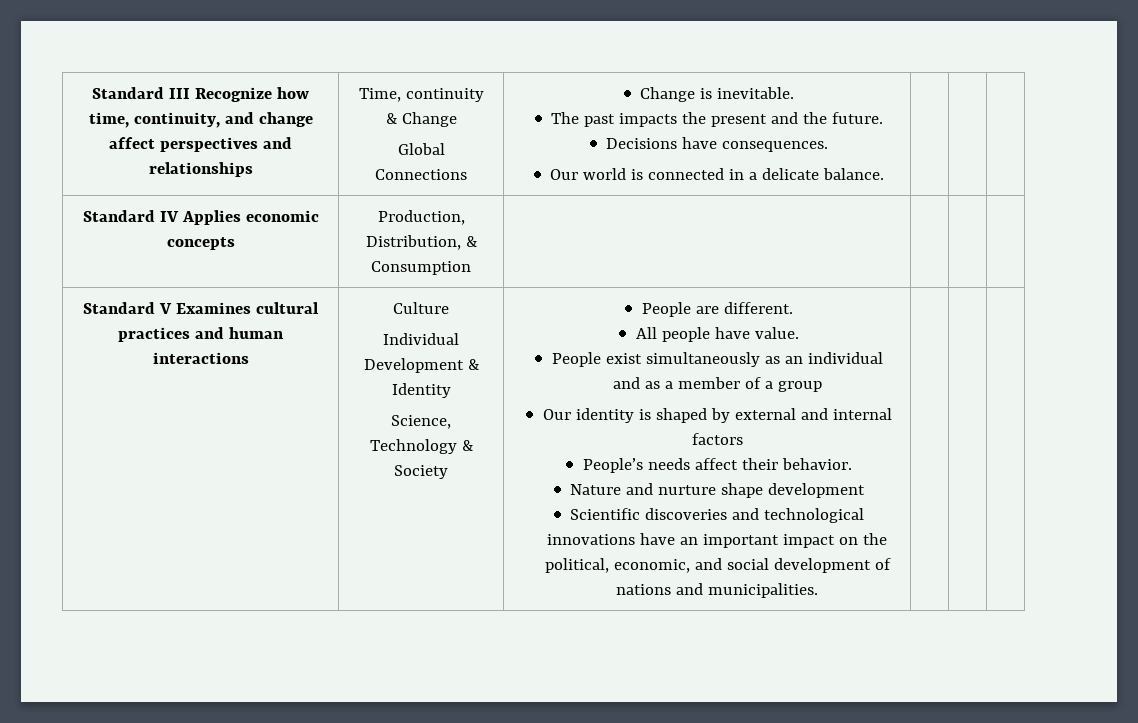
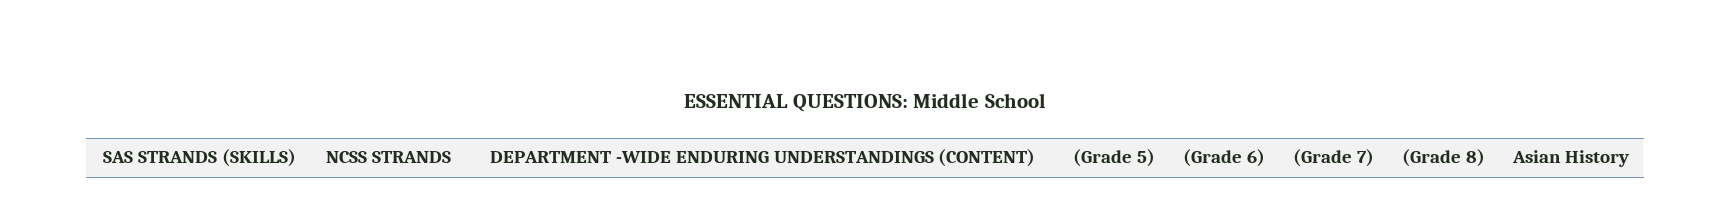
[92,87,309,102] [88,112,313,128] [109,137,292,152] [148,162,253,177] [358,88,484,102] [385,112,457,127] [397,143,445,155] [375,169,467,180] [640,87,795,102] [551,112,884,127] [606,137,829,152] [550,168,885,180] [82,210,319,225] [166,237,235,250] [377,210,465,225] [365,235,477,250] [371,261,471,275] [83,302,319,314] [118,327,284,342] [152,352,249,364] [393,302,449,314] [383,333,459,345] [363,358,479,373] [391,383,451,398] [391,415,451,429] [369,439,473,454] [394,465,448,479] [641,302,793,317] [635,327,799,342] [551,352,883,367] [612,377,822,392] [542,408,892,423] [691,433,743,445] [582,458,852,473] [570,483,866,498] [570,508,865,523] [547,533,888,548] [544,558,891,573] [616,583,819,598] Standard III Recognize how time, continuity, and change affect perspectives and relationships | Time, continuity & Change // Global Connections | Change is inevitable. // The past impacts the present and the future. // Decisions have consequences. // Our world is connected in a delicate balance. | | | // Standard IV Applies economic concepts | Production, Distribution, & Consumption | | | | // Standard V Examines cultural practices and human interactions | Culture // Individual Development & Identity // Science, Technology & Society | People are different. // All people have value. // People exist simultaneously as an individual and as a member of a group // Our identity is shaped by external and internal factors // People’s needs affect their behavior. // Nature and nurture shape development // Scientific discoveries and technological innovations have an important impact on the political, economic, and social development of nations and municipalities. | | | -> [684,93,1046,112] [102,149,296,167] [326,151,451,163] [489,149,1036,167] [1073,149,1155,167] [1182,149,1265,167] [1292,149,1374,167] [1401,149,1485,167] [1512,150,1629,167] ESSENTIAL QUESTIONS: Middle School // SAS STRANDS (SKILLS) | NCSS STRANDS | DEPARTMENT -WIDE ENDURING UNDERSTANDINGS (CONTENT) | (Grade 5) | (Grade 6) | (Grade 7) | (Grade 8) | Asian History

